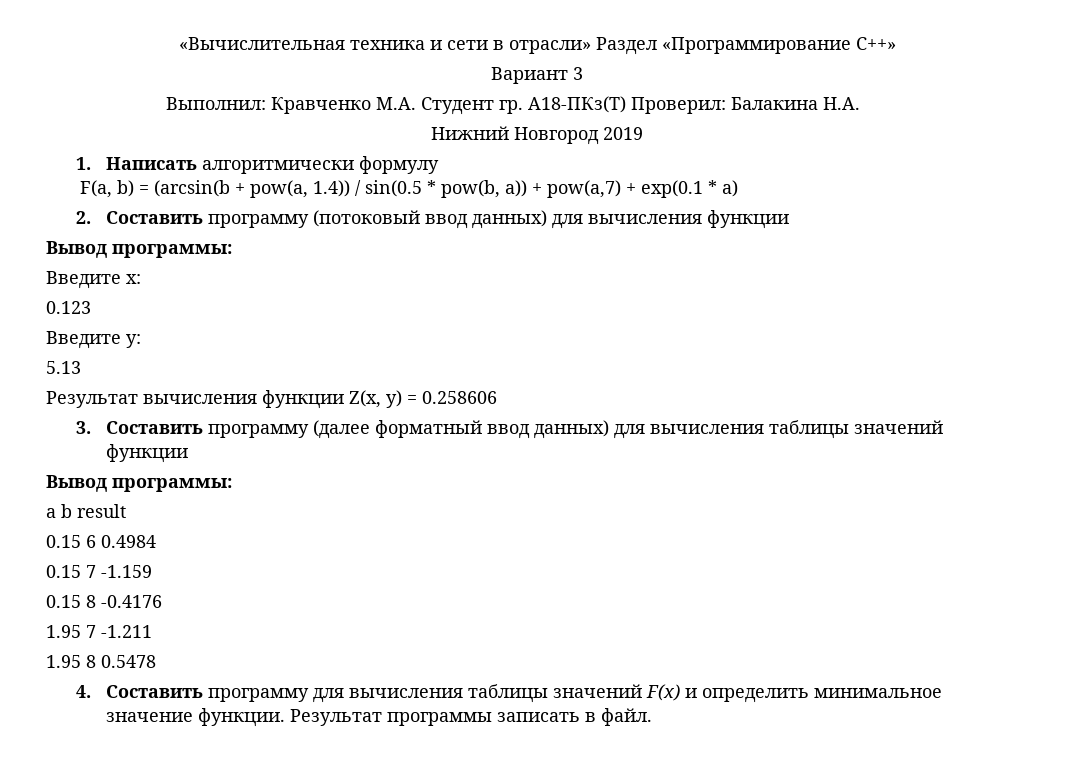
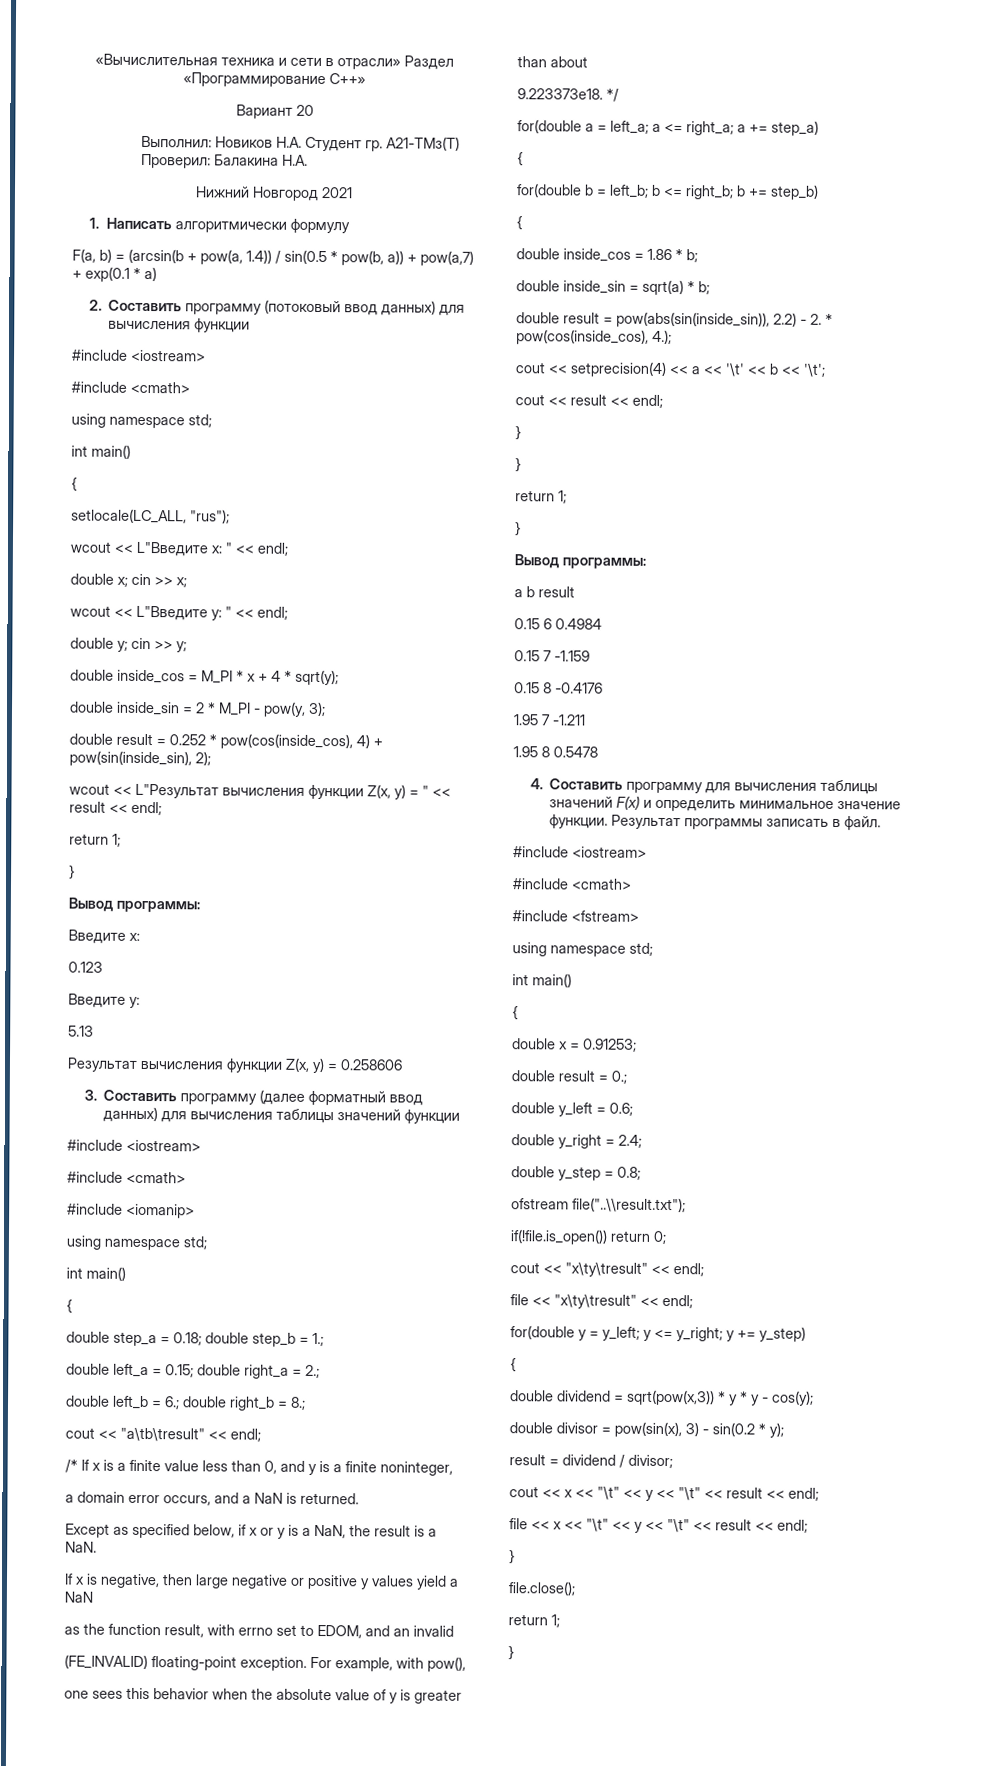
[573,67,583,80] 3 -> [295,104,314,116] 20
[271,97,417,114] Кравченко М.А. -> [214,136,302,148] Новиков Н.А.
[528,96,627,113] А18-ПКз(Т) -> [385,136,460,151] А21-ТМз(Т)
[603,127,643,140] 2019 -> [321,187,353,199] 2021
(790, 219) none -> [72,349,206,362] [71,381,190,394] [71,413,212,429] [71,444,131,459] [71,476,78,492] [71,508,230,524] [70,541,288,557] [70,573,187,588] [70,605,288,621] [70,637,187,653] [70,669,339,686] [69,701,326,717] [69,733,383,750] [69,750,211,767] [69,783,451,800] [69,801,162,816] [69,833,121,847] [69,864,76,880] // #include <iostream> // #include <cmath> // using namespace std; // int main() // { // setlocale(LC_ALL, "rus"); // wcout << L"Введите x: " << endl; // double x; cin >> x; // wcout << L"Введите y: " << endl; // double y; cin >> y; // double inside_cos = M_PI * x + 4 * sqrt(y); // double inside_sin = 2 * M_PI - pow(y, 3); // double result = 0.252 * pow(cos(inside_cos), 4) + pow(sin(inside_sin), 2); // wcout << L"Результат вычисления функции Z(x, y) = " << result << endl; // return 1; // }
(189, 453) none -> [67,1139,201,1152] [67,1171,186,1184] [67,1203,195,1219] [66,1235,207,1251] [66,1266,126,1281] [66,1298,73,1314] [66,1331,324,1347] [66,1363,320,1379] [65,1395,306,1411] [65,1427,261,1442] [65,1459,453,1476] [65,1491,359,1506] [65,1523,437,1539] [65,1541,97,1553] [64,1573,459,1590] [64,1591,93,1603] [64,1623,454,1639] [64,1654,466,1672] [64,1687,462,1704] [517,56,588,68] [517,88,619,102] [517,119,819,136] [517,151,524,167] [516,183,819,200] [516,215,523,231] [516,248,698,263] [516,279,710,296] [516,311,833,328] [516,329,672,345] [515,361,826,377] [515,394,663,408] [515,425,522,441] [515,457,522,473] [515,490,567,504] [515,521,522,537] // #include <iostream> // #include <cmath> // #include <iomanip> // using namespace std; // int main() // { // double step_a = 0.18; double step_b = 1.; // double left_a = 0.15; double right_a = 2.; // double left_b = 6.; double right_b = 8.; // cout << "a\tb\tresult" << endl; // /* If x is a finite value less than 0, and y is a finite noninteger, // a domain error occurs, and a NaN is returned. // Except as specified below, if x or y is a NaN, the result is a NaN. // If x is negative, then large negative or positive y values yield a NaN // as the function result, with errno set to EDOM, and an invalid // (FE_INVALID) floating-point exception. For example, with pow(), // one sees this behavior when the absolute value of y is greater than about // 9.223373e18. */ // for(double a = left_a; a <= right_a; a += step_a) // { // for(double b = left_b; b <= right_b; b += step_b) // { // double inside_cos = 1.86 * b; // double inside_sin = sqrt(a) * b; // double result = pow(abs(sin(inside_sin)), 2.2) - 2. * pow(cos(inside_cos), 4.); // cout << setprecision(4) << a << '\t' << b << '\t'; // cout << result << endl; // } // } // return 1; // }
(653, 717) none -> [513,846,647,858] [512,878,632,890] [512,910,639,922] [512,942,653,957] [512,973,572,988] [512,1005,519,1021] [512,1038,637,1052] [511,1070,627,1084] [511,1102,633,1117] [511,1134,642,1149] [511,1166,641,1181] [511,1197,686,1213] [510,1229,667,1245] [510,1262,704,1277] [510,1294,693,1309] [510,1325,806,1342] [510,1357,517,1373] [510,1389,814,1406] [509,1421,784,1438] [509,1454,673,1469] [509,1486,819,1501] [509,1518,808,1533] [509,1549,516,1565] [508,1581,575,1596] [508,1614,560,1628] [508,1645,515,1661] // #include <iostream> // #include <cmath> // #include <fstream> // using namespace std; // int main() // { // double x = 0.91253; // double result = 0.; // double y_left = 0.6; // double y_right = 2.4; // double y_step = 0.8; // ofstream file("..\\result.txt"); // if(!file.is_open()) return 0; // cout << "x\ty\tresult" << endl; // file << "x\ty\tresult" << endl; // for(double y = y_left; y <= y_right; y += y_step) // { // double dividend = sqrt(pow(x,3)) * y * y - cos(y); // double divisor = pow(sin(x), 3) - sin(0.2 * y); // result = dividend / divisor; // cout << x << "\t" << y << "\t" << result << endl; // file << x << "\t" << y << "\t" << result << endl; // } // file.close(); // return 1; // }

